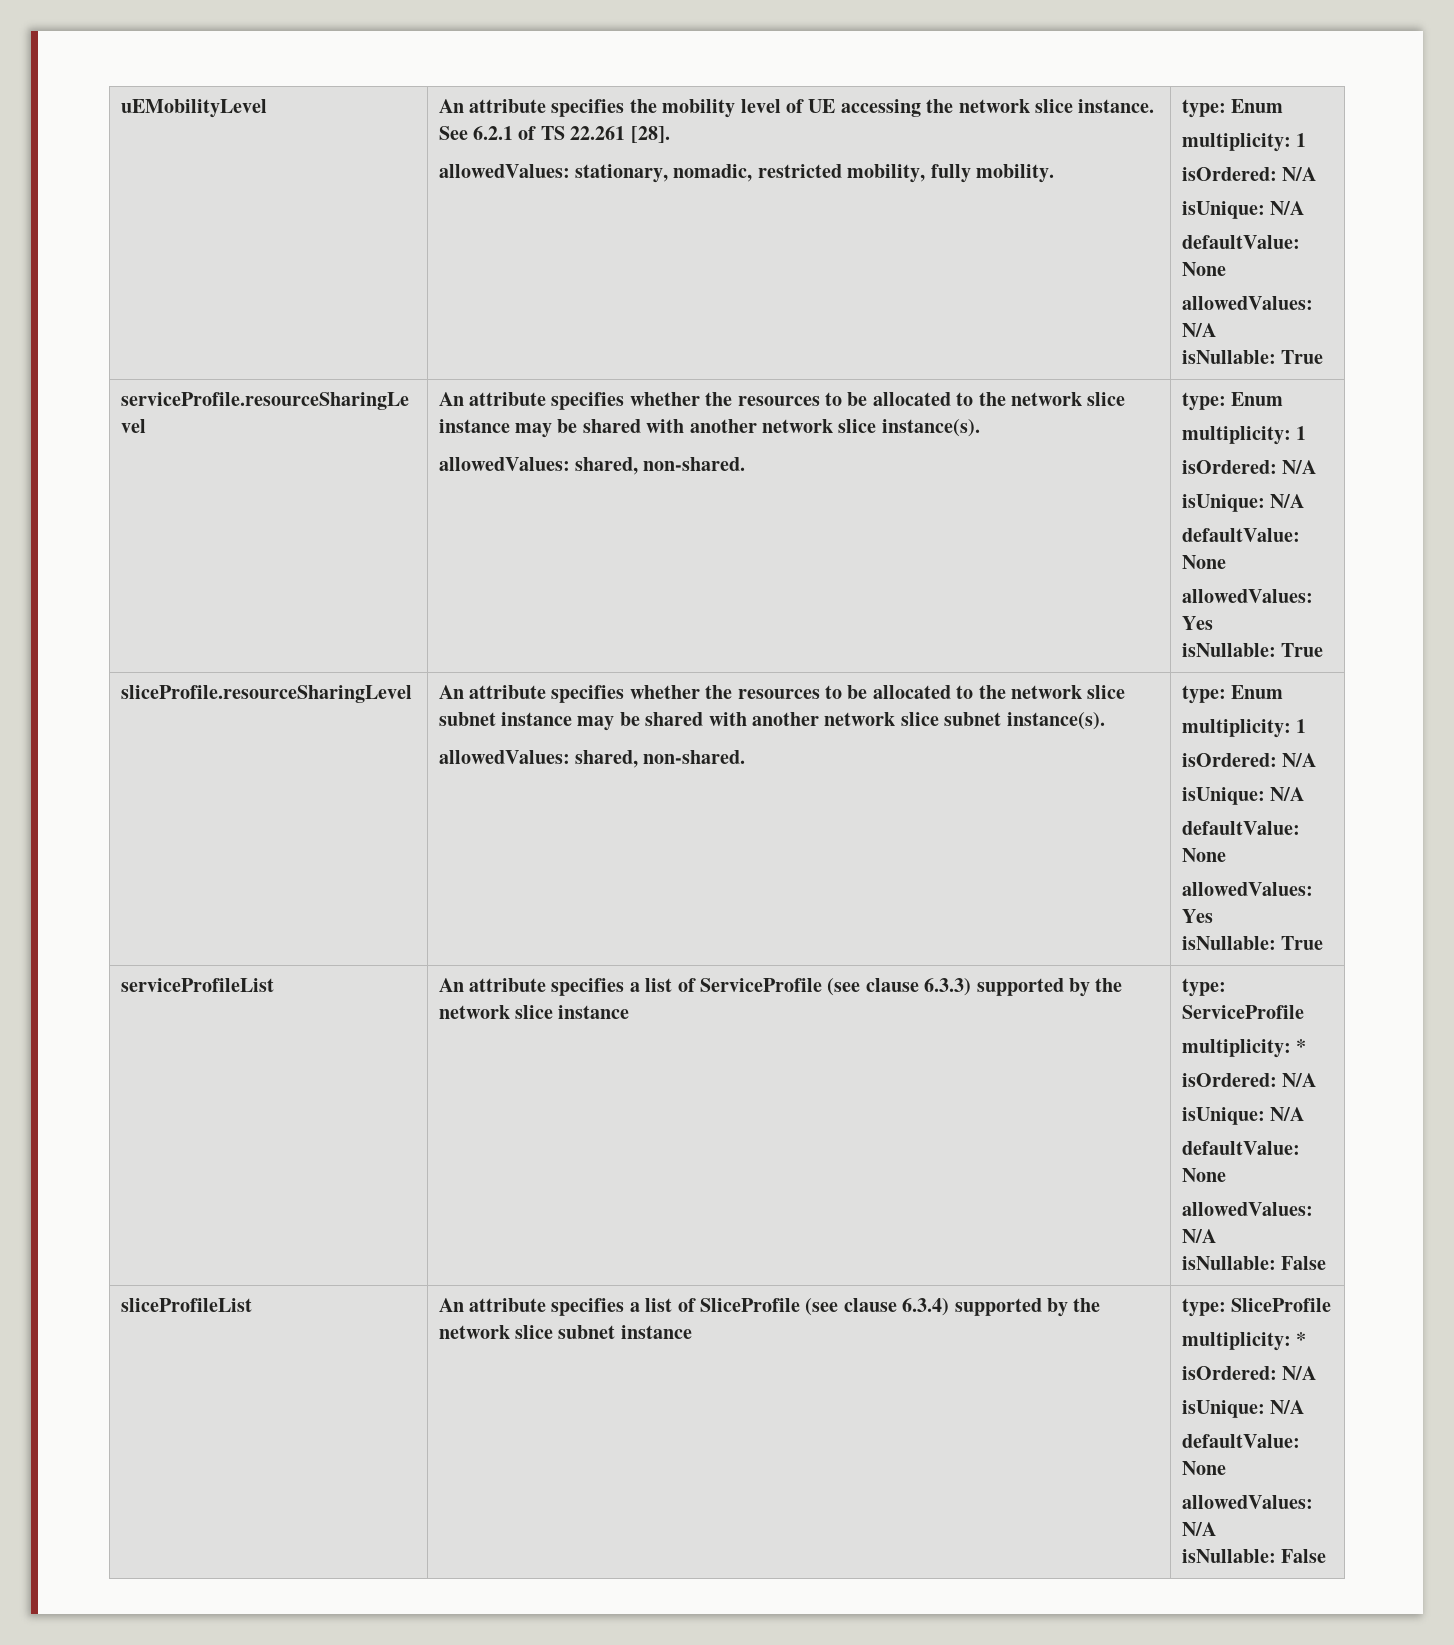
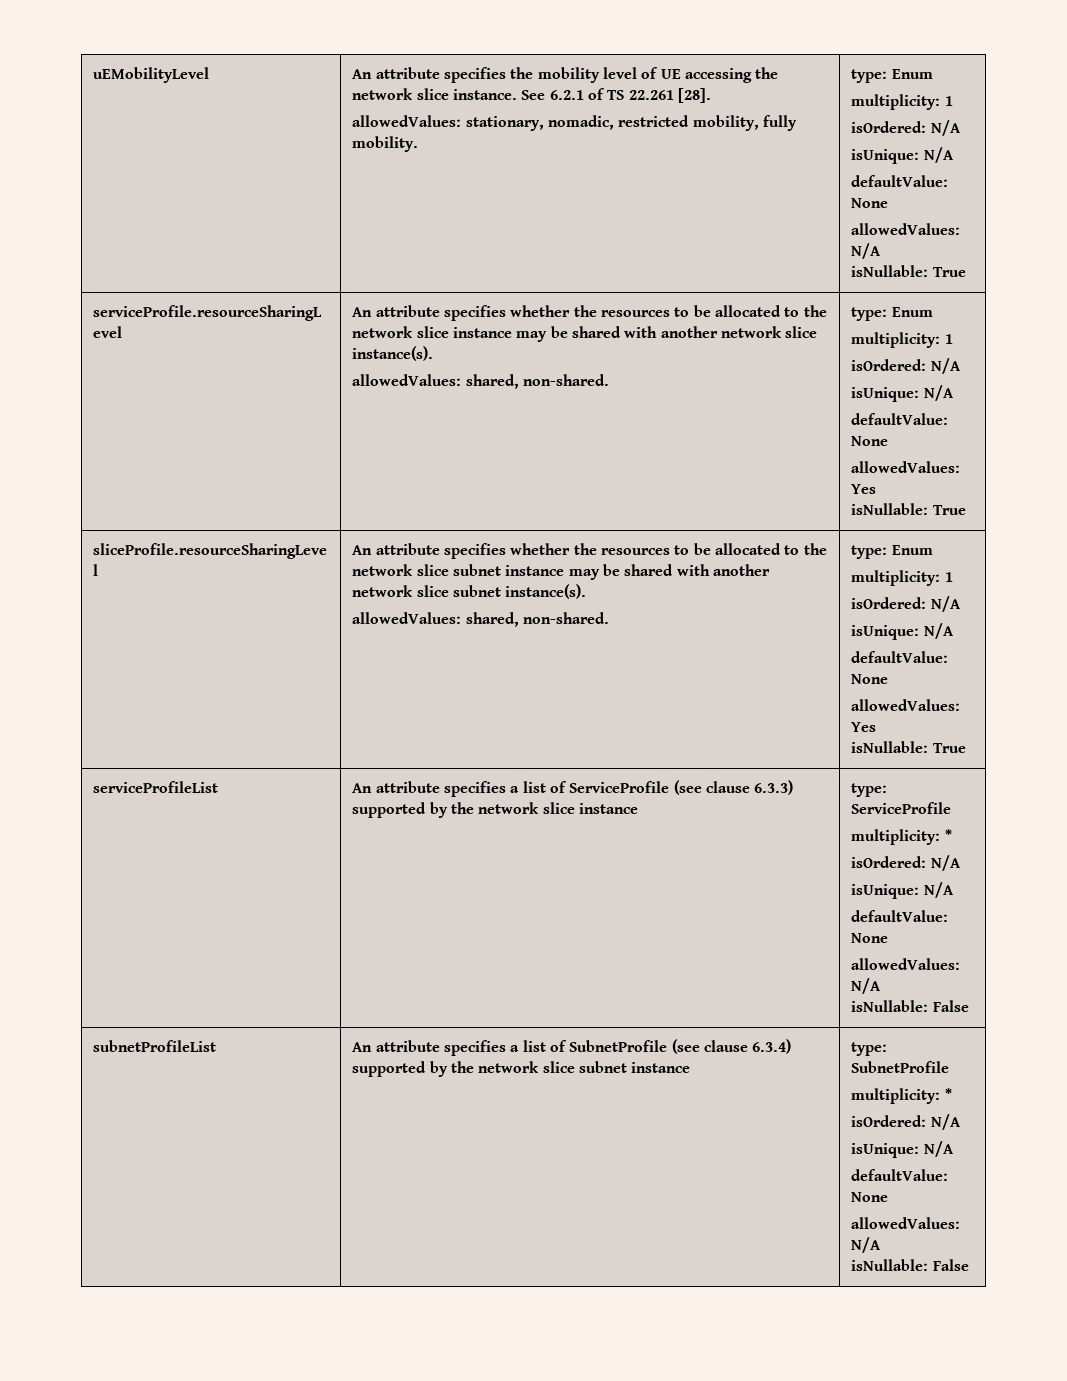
[120,1298,252,1312] [438,1298,800,1316] sliceProfileList | An attribute specifies a list of SliceProfile -> [93,1040,217,1052] [352,1040,668,1056] subnetProfileList | An attribute specifies a list of SubnetProfile
[1230,1298,1331,1312] SliceProfile -> [851,1061,950,1073] SubnetProfile

